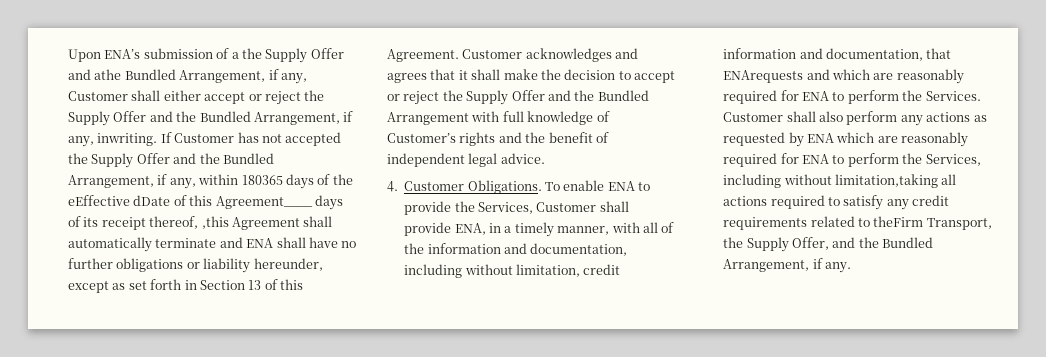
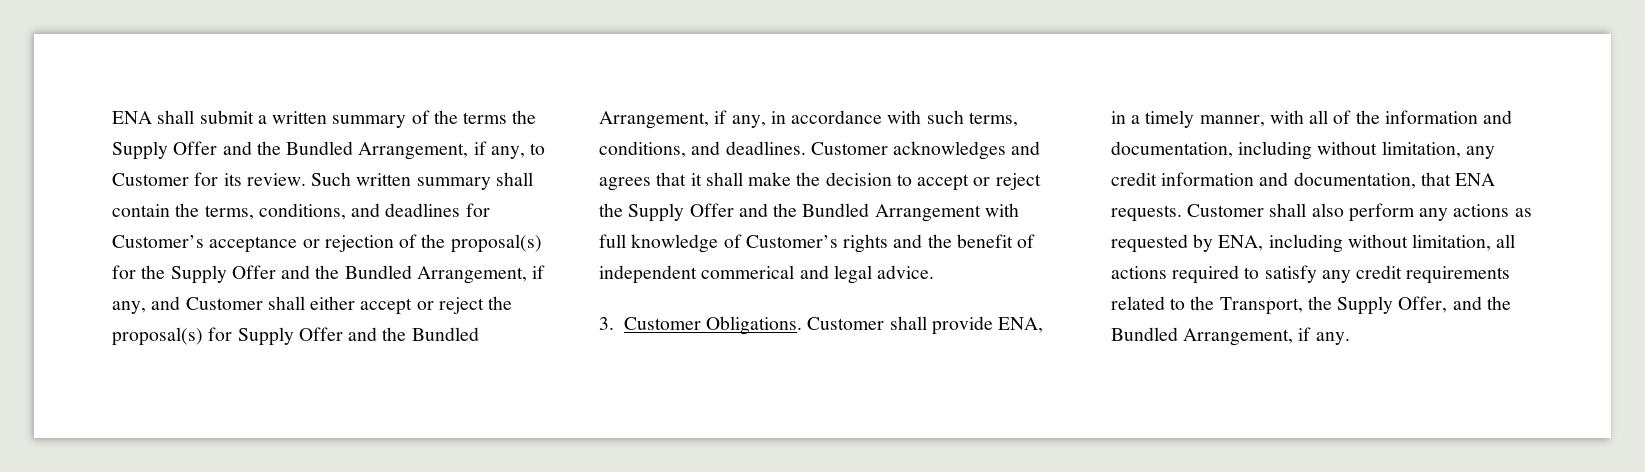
[68,48,344,63] [68,69,307,84] [68,90,325,105] [68,111,354,126] [68,132,342,147] [68,153,274,168] [68,174,353,189] [68,195,343,210] [68,216,333,230] [68,237,357,252] [68,258,323,273] [68,279,303,293] [387,49,459,62] Upon ENA’s submission of a the Supply Offer and athe Bundled Arrangement, if any, Customer shall either accept or reject the Supply Offer and the Bundled Arrangement, if any, inwriting. If Customer has not accepted the Supply Offer and the Bundled Arrangement, if any, within 180365 days of the eEffective dDate of this Agreement____ days of its receipt thereof, ,this Agreement shall automatically terminate and ENA shall have no further obligations or liability hereunder, except as set forth in Section 13 of this Agreement. -> [112,110,537,128] [112,141,546,160] [112,172,533,190] [112,203,490,220] [112,234,542,253] [112,265,546,284] [112,296,513,315] [112,327,479,346] [599,110,1018,129] [599,141,806,158] ENA shall submit a written summary of the terms the Supply Offer and the Bundled Arrangement, if any, to Customer for its review. Such written summary shall contain the terms, conditions, and deadlines for Customer’s acceptance or rejection of the proposal(s) for the Supply Offer and the Bundled Arrangement, if any, and Customer shall either accept or reject the proposal(s) for Supply Offer and the Bundled Arrangement, if any, in accordance with such terms, conditions, and deadlines.
(465, 160) none -> [701,265,829,279] commerical and
[387,181,398,192] 4. -> [599,317,614,330] 3.
[545,180,651,191] [404,201,533,215] To enable ENA to provide the Services, -> (803, 325) none
(580, 270) none -> [1465,146,1495,159] any
[723,69,964,84] [723,90,981,104] ENArequests and which are reasonably required for ENA to perform the Services. -> [1455,173,1496,186] [1110,205,1182,222] ENA requests.
[807,132,969,147] [723,153,981,167] [723,174,938,188] ENA which are reasonably required for ENA to perform the Services, including without limitation,taking -> [1218,234,1492,253] ENA, including without limitation,
[873,216,924,227] theFirm -> [1190,296,1215,310] the

